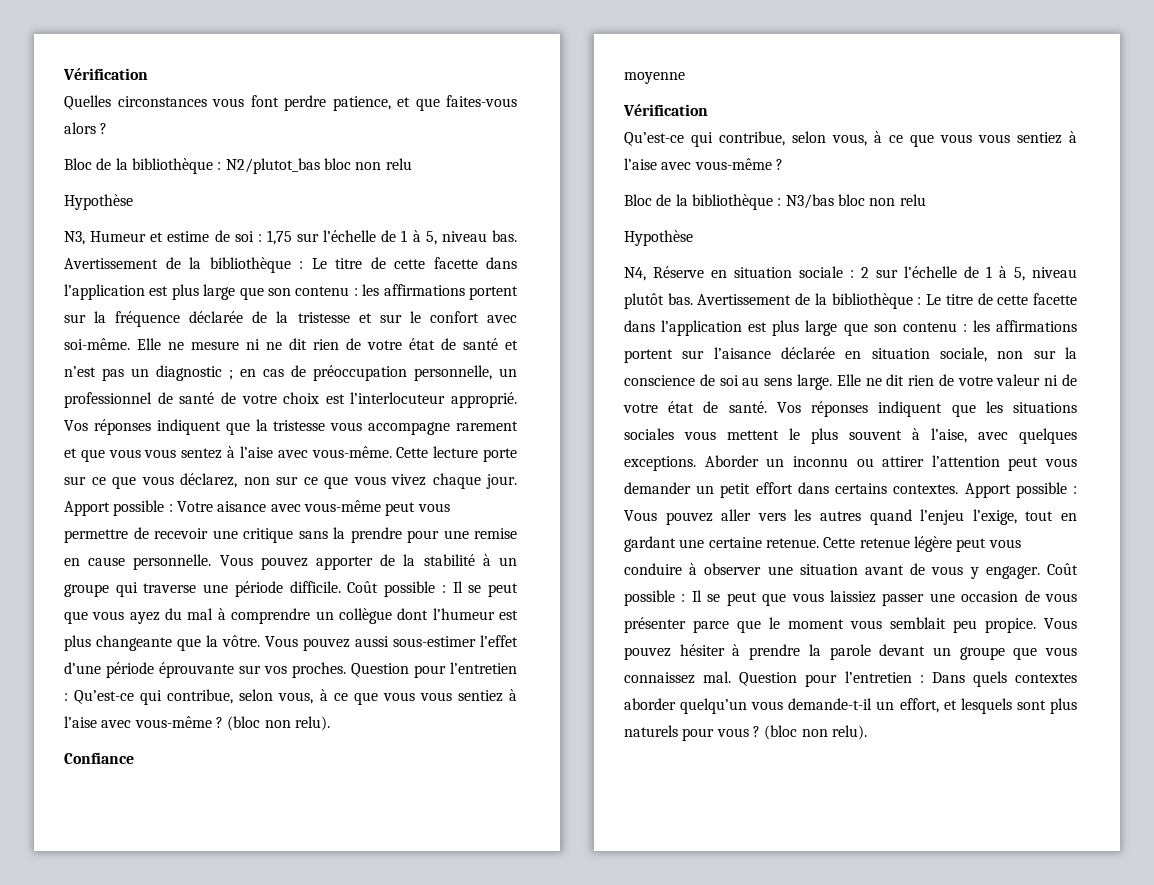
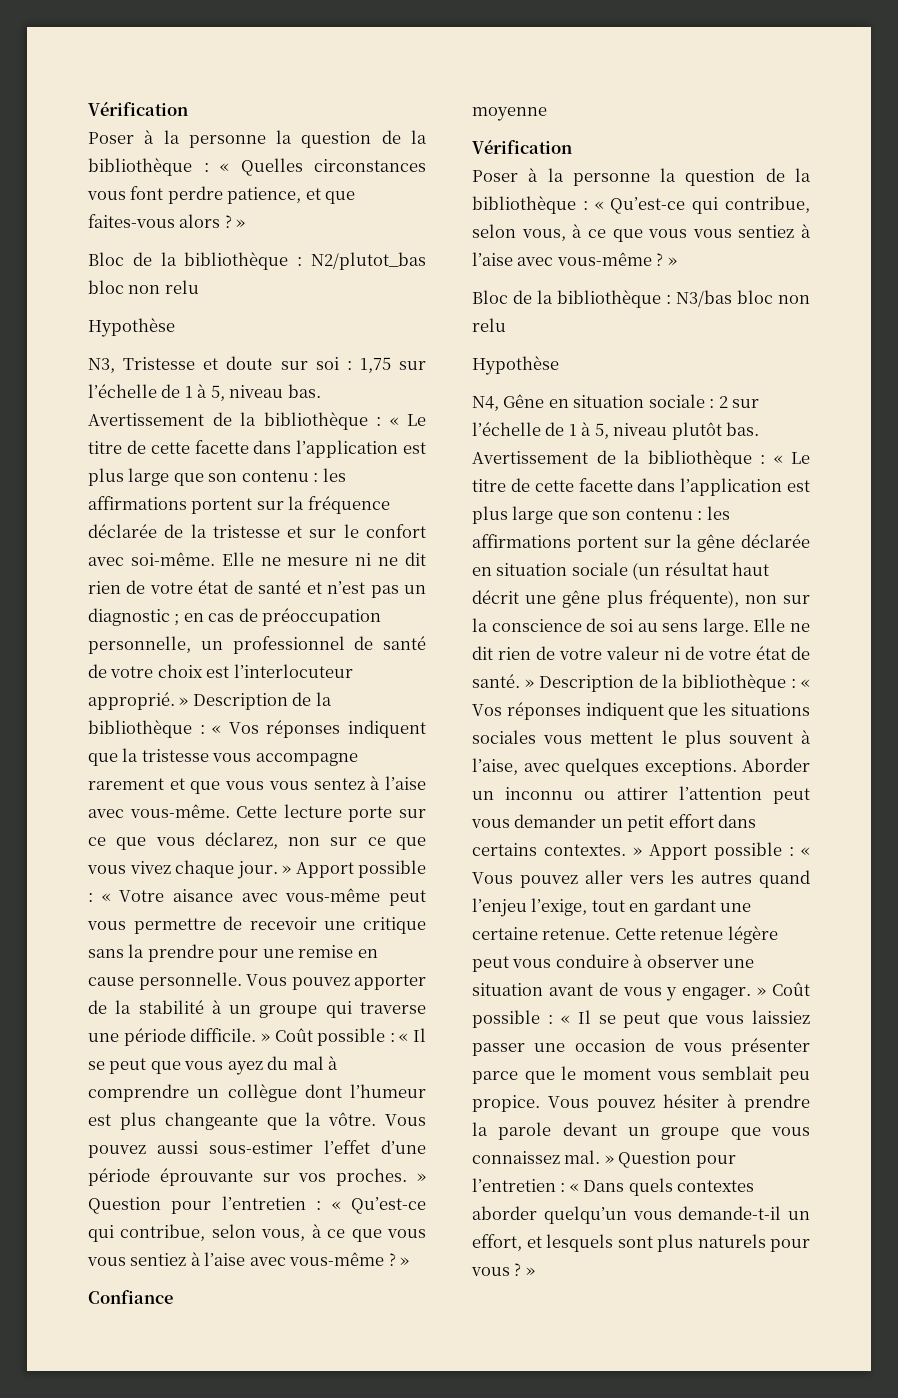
[63,68,148,80] Vérification // -> [88,102,188,116] [88,130,427,148] [88,158,229,176] Vérification // Poser à la personne la question de la bibliothèque : «
(108, 128) none -> [236,219,246,228] »
[90,230,230,242] Humeur et estime de -> [123,356,308,370] Tristesse et doute sur
(303, 265) none -> [389,417,399,426] «
(517, 400) none -> [179,692,332,710] [88,720,222,738] » Description de la bibliothèque : «
[64,500,173,516] Apport possible : -> [282,860,426,878] [88,893,111,902] » Apport possible : «
[347,581,446,597] Coût possible : -> [260,1028,409,1046] » Coût possible : «
[351,662,517,678] [64,693,68,701] Question pour l’entretien : -> [417,1173,427,1182] [88,1196,341,1214] » Question pour l’entretien : «
[227,716,330,731] (bloc non relu). -> [400,1257,410,1266] »
(708, 110) none -> [472,168,811,186] [472,196,604,214] Poser à la personne la question de la bibliothèque : «
(783, 164) none -> [667,257,677,266] »
[653,266,704,278] Réserve -> [503,394,545,408] Gêne
(922, 301) none -> [773,455,783,464] «
[713,347,771,359] l’aisance -> [676,534,736,552] la gêne
[940,347,987,362] sociale, -> [571,562,770,580] [472,590,739,608] sociale (un résultat haut décrit une gêne plus fréquente),
(767, 407) none -> [524,674,810,692] » Description de la bibliothèque : «
[964,482,1077,498] Apport possible : -> [633,842,810,860] » Apport possible : «
[1047,563,1078,575] [624,590,686,606] Coût possible : -> [757,982,810,996] [472,1010,570,1028] » Coût possible : «
[739,671,924,687] Question pour l’entretien : -> [604,1151,736,1168] [472,1178,579,1192] » Question pour l’entretien : «
[764,725,867,740] (bloc non relu). -> [525,1267,535,1276] »

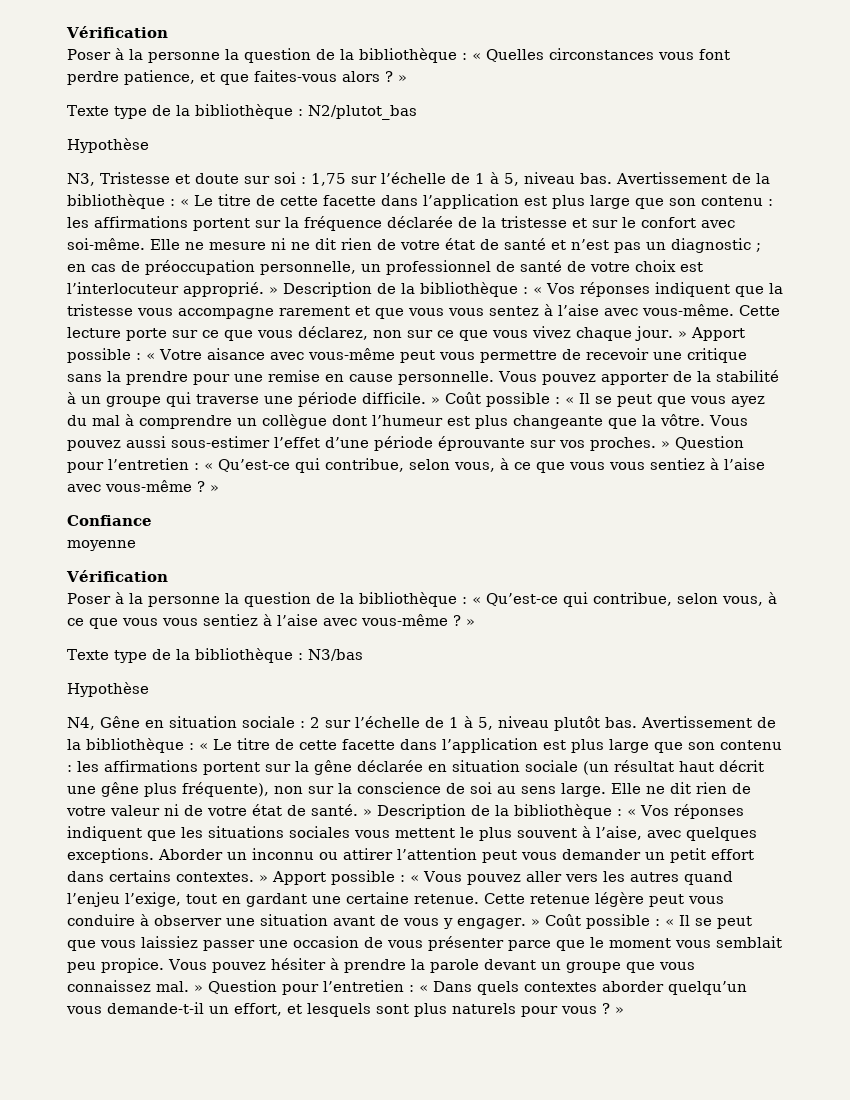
[88,252,124,266] Bloc -> [67,105,147,119] Texte type
[88,280,199,294] bloc non relu -> (417, 112) none
[472,290,508,304] Bloc -> [67,649,147,663] Texte type
[737,290,810,304] [472,318,506,332] bloc non relu -> (363, 655) none

